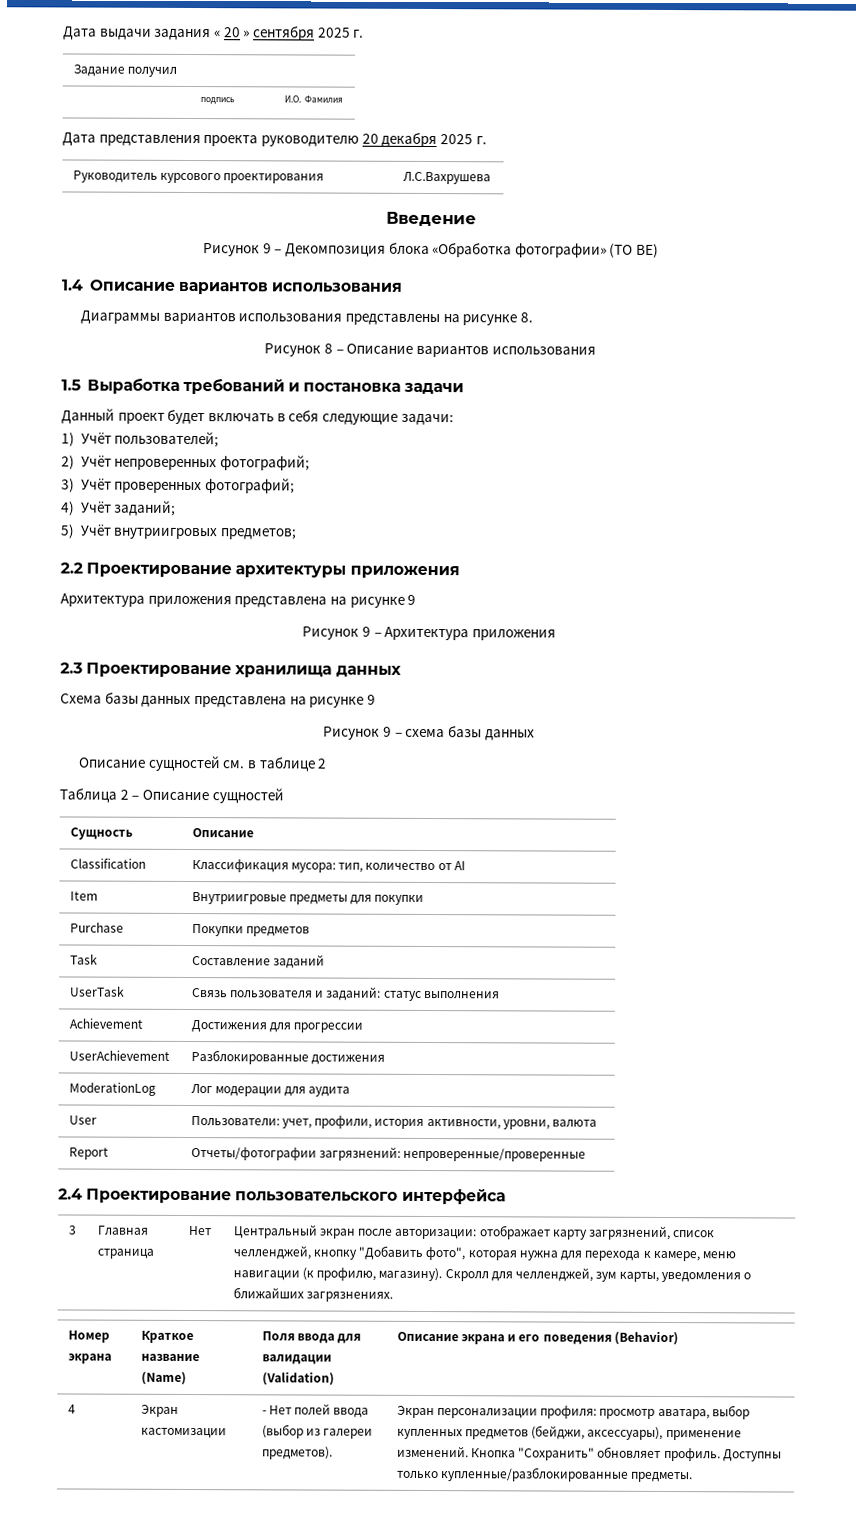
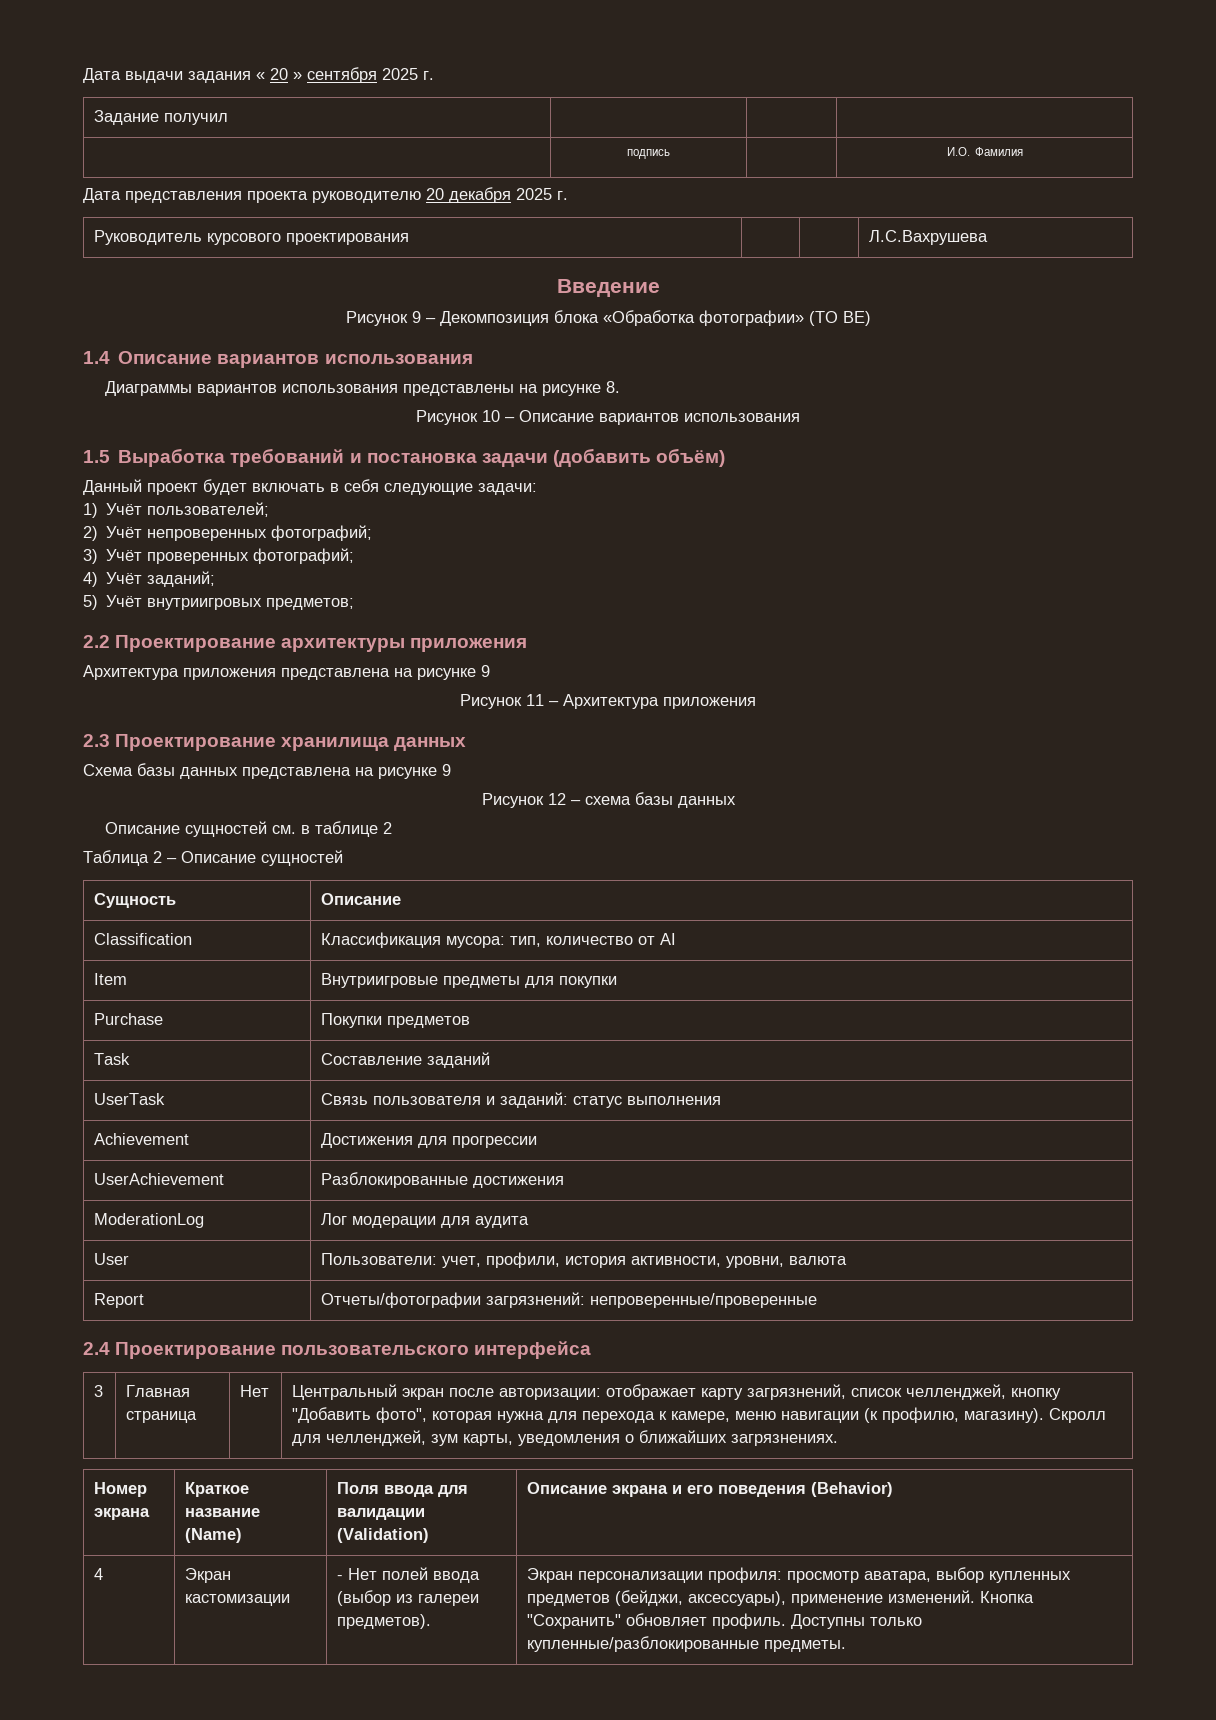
[324,343,334,354] 8 -> [482,410,500,422] 10
(465, 388) none -> [552,448,726,467] (добавить объём)
[361,626,371,637] 9 -> [526,694,544,706] 11
[383,726,393,737] 9 -> [547,793,566,805] 12

